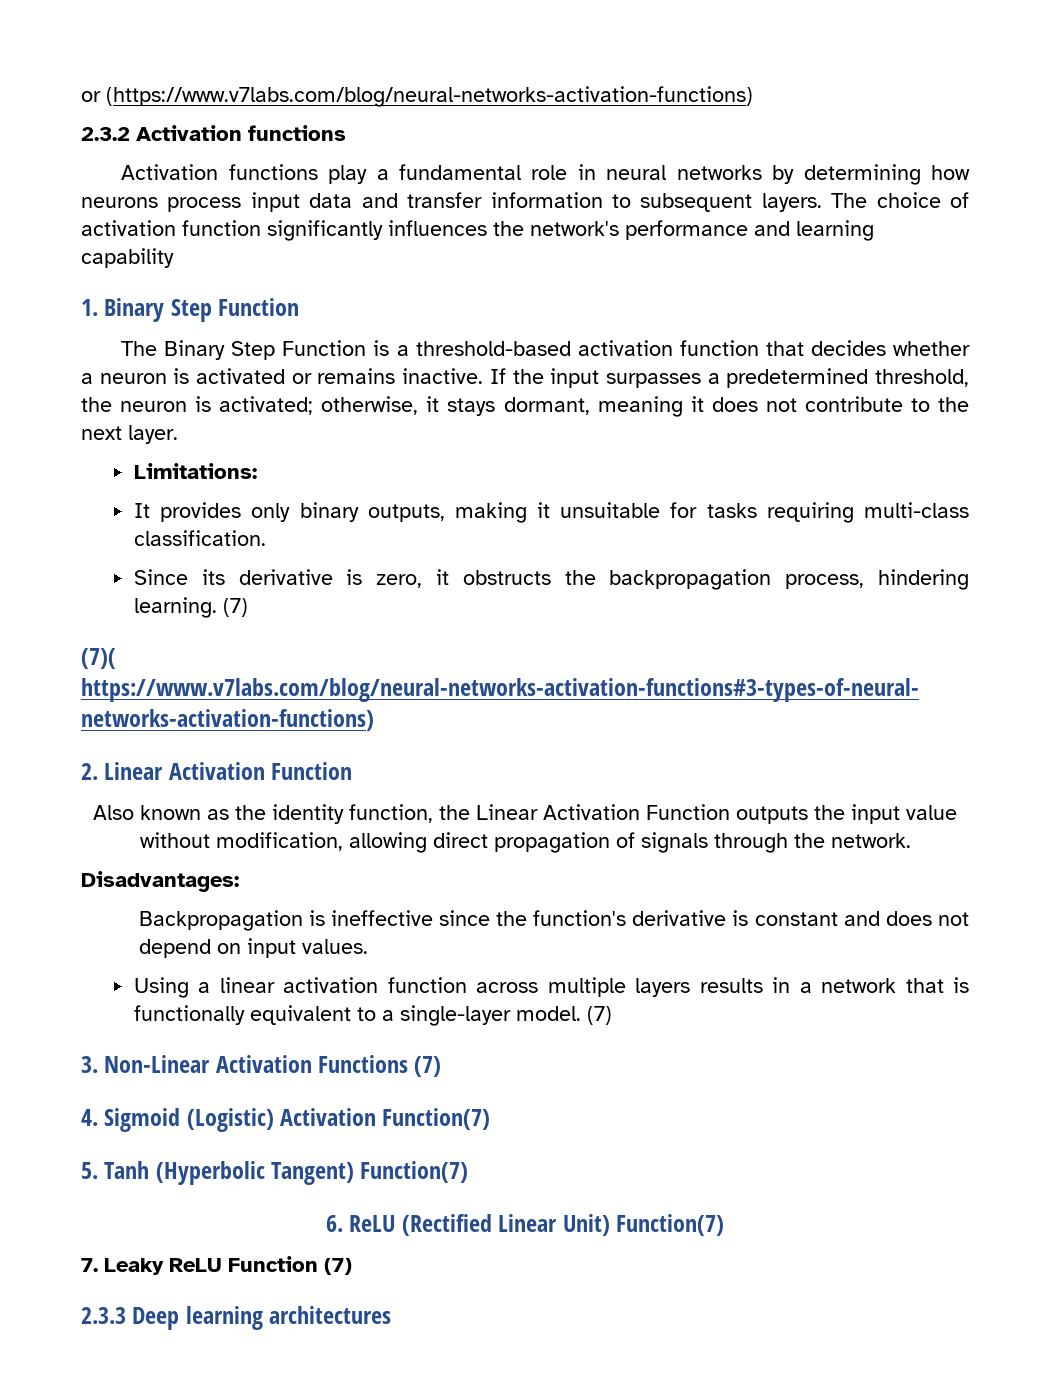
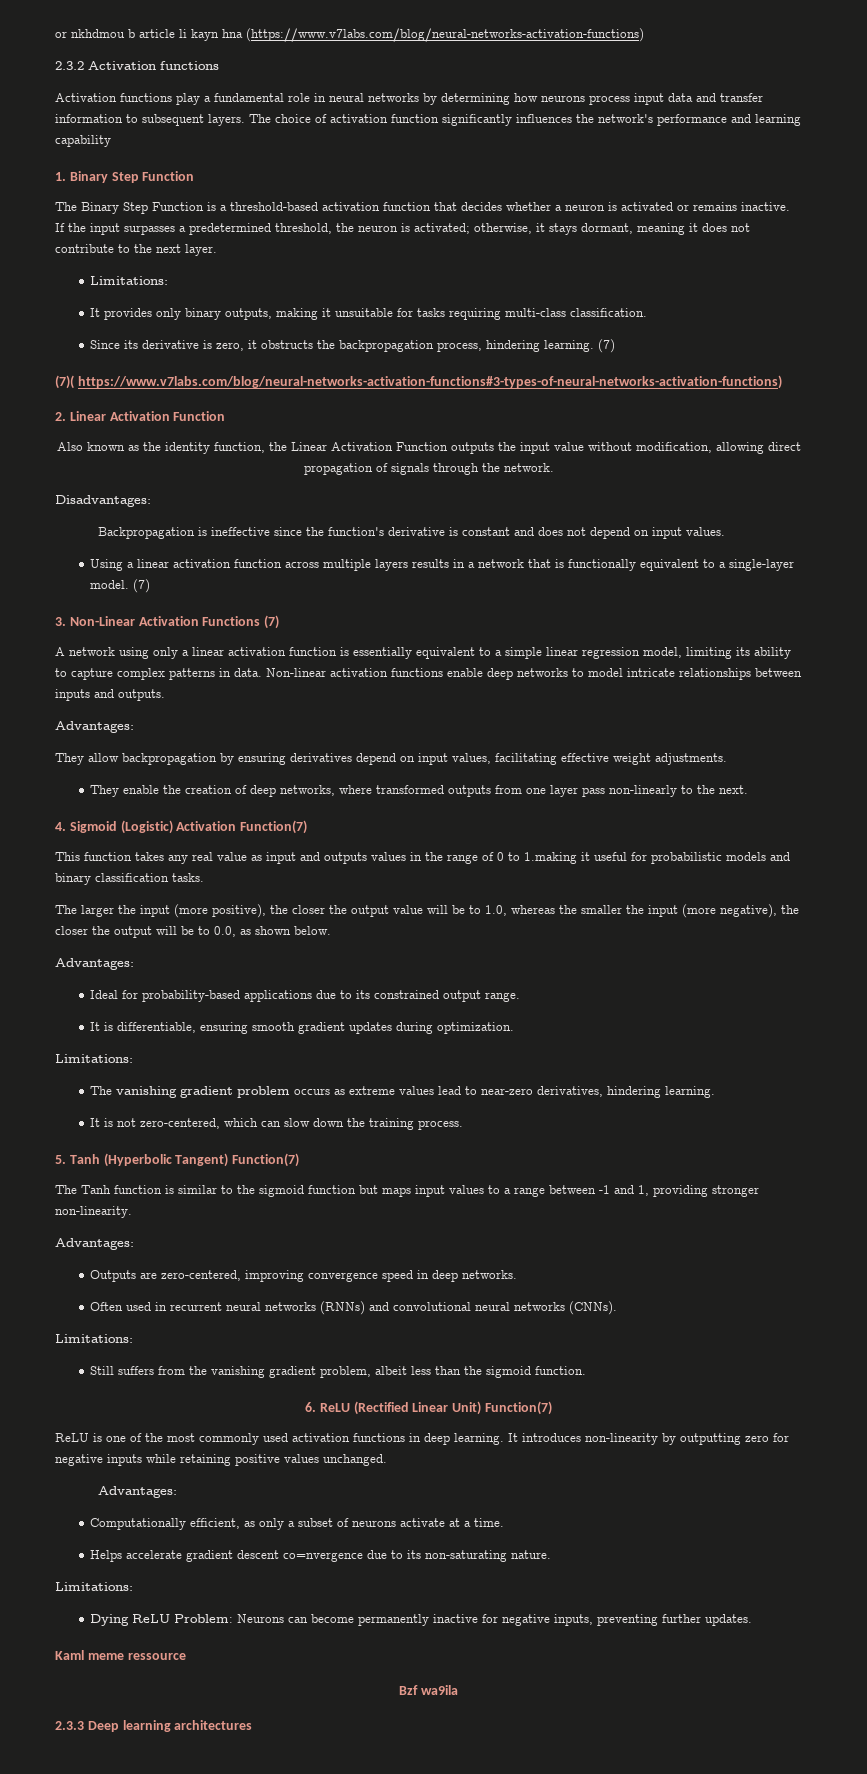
[81,91,101,102] or -> [55,29,243,41] or nkhdmou b article li kayn hna
(442, 1066) none -> [55,647,791,659] [55,668,802,680] [55,689,165,701] [55,721,134,733] [55,753,727,765] [90,785,749,797] // A network using only a linear activation function is essentially equivalent to a simple linear regression model, limiting its ability to capture complex patterns in data. Non-linear activation functions enable deep networks to model intricate relationships between inputs and outputs. // Advantages: // They allow backpropagation by ensuring derivatives depend on input values, facilitating effective weight adjustments. // They enable the creation of deep networks, where transformed outputs from one layer pass non-linearly to the next.
(491, 1119) none -> [55,852,790,864] [55,873,204,885] [55,904,799,918] [55,926,331,938] [55,958,134,970] [90,990,521,1002] [90,1022,515,1034] [55,1054,133,1063] [90,1086,716,1098] [90,1118,464,1130] // This function takes any real value as input and outputs values in the range of 0 to 1.making it useful for probabilistic models and binary classification tasks. // The larger the input (more positive), the closer the output value will be to 1.0, whereas the smaller the input (more negative), the closer the output will be to 0.0, as shown below. // Advantages: // Ideal for probability-based applications due to its constrained output range. // It is differentiable, ensuring smooth gradient updates during optimization. // Limitations: // The vanishing gradient problem occurs as extreme values lead to near-zero derivatives, hindering learning. // It is not zero-centered, which can slow down the training process.
(469, 1172) none -> [55,1185,759,1197] [55,1206,132,1218] [55,1238,134,1250] [90,1270,518,1282] [90,1301,618,1315] [55,1334,133,1343] [90,1366,587,1378] // The Tanh function is similar to the sigmoid function but maps input values to a range between -1 and 1, providing stronger non-linearity. // Advantages: // Outputs are zero-centered, improving convergence speed in deep networks. // Often used in recurrent neural networks (RNNs) and convolutional neural networks (CNNs). // Limitations: // Still suffers from the vanishing gradient problem, albeit less than the sigmoid function.
[81,1256,352,1275] 7. Leaky ReLU Function (7) -> [55,1433,789,1445] [55,1454,387,1466] [97,1486,177,1498] [90,1518,505,1530] [90,1550,552,1562] [55,1582,133,1591] [90,1614,753,1626] [55,1650,186,1660] [399,1685,458,1695] ReLU is one of the most commonly used activation functions in deep learning. It introduces non-linearity by outputting zero for negative inputs while retaining positive values unchanged. // Advantages: // Computationally efficient, as only a subset of neurons activate at a time. // Helps accelerate gradient descent co=nvergence due to its non-saturating nature. // Limitations: // Dying ReLU Problem: Neurons can become permanently inactive for negative inputs, preventing further updates. // Kaml meme ressource // Bzf wa9ila

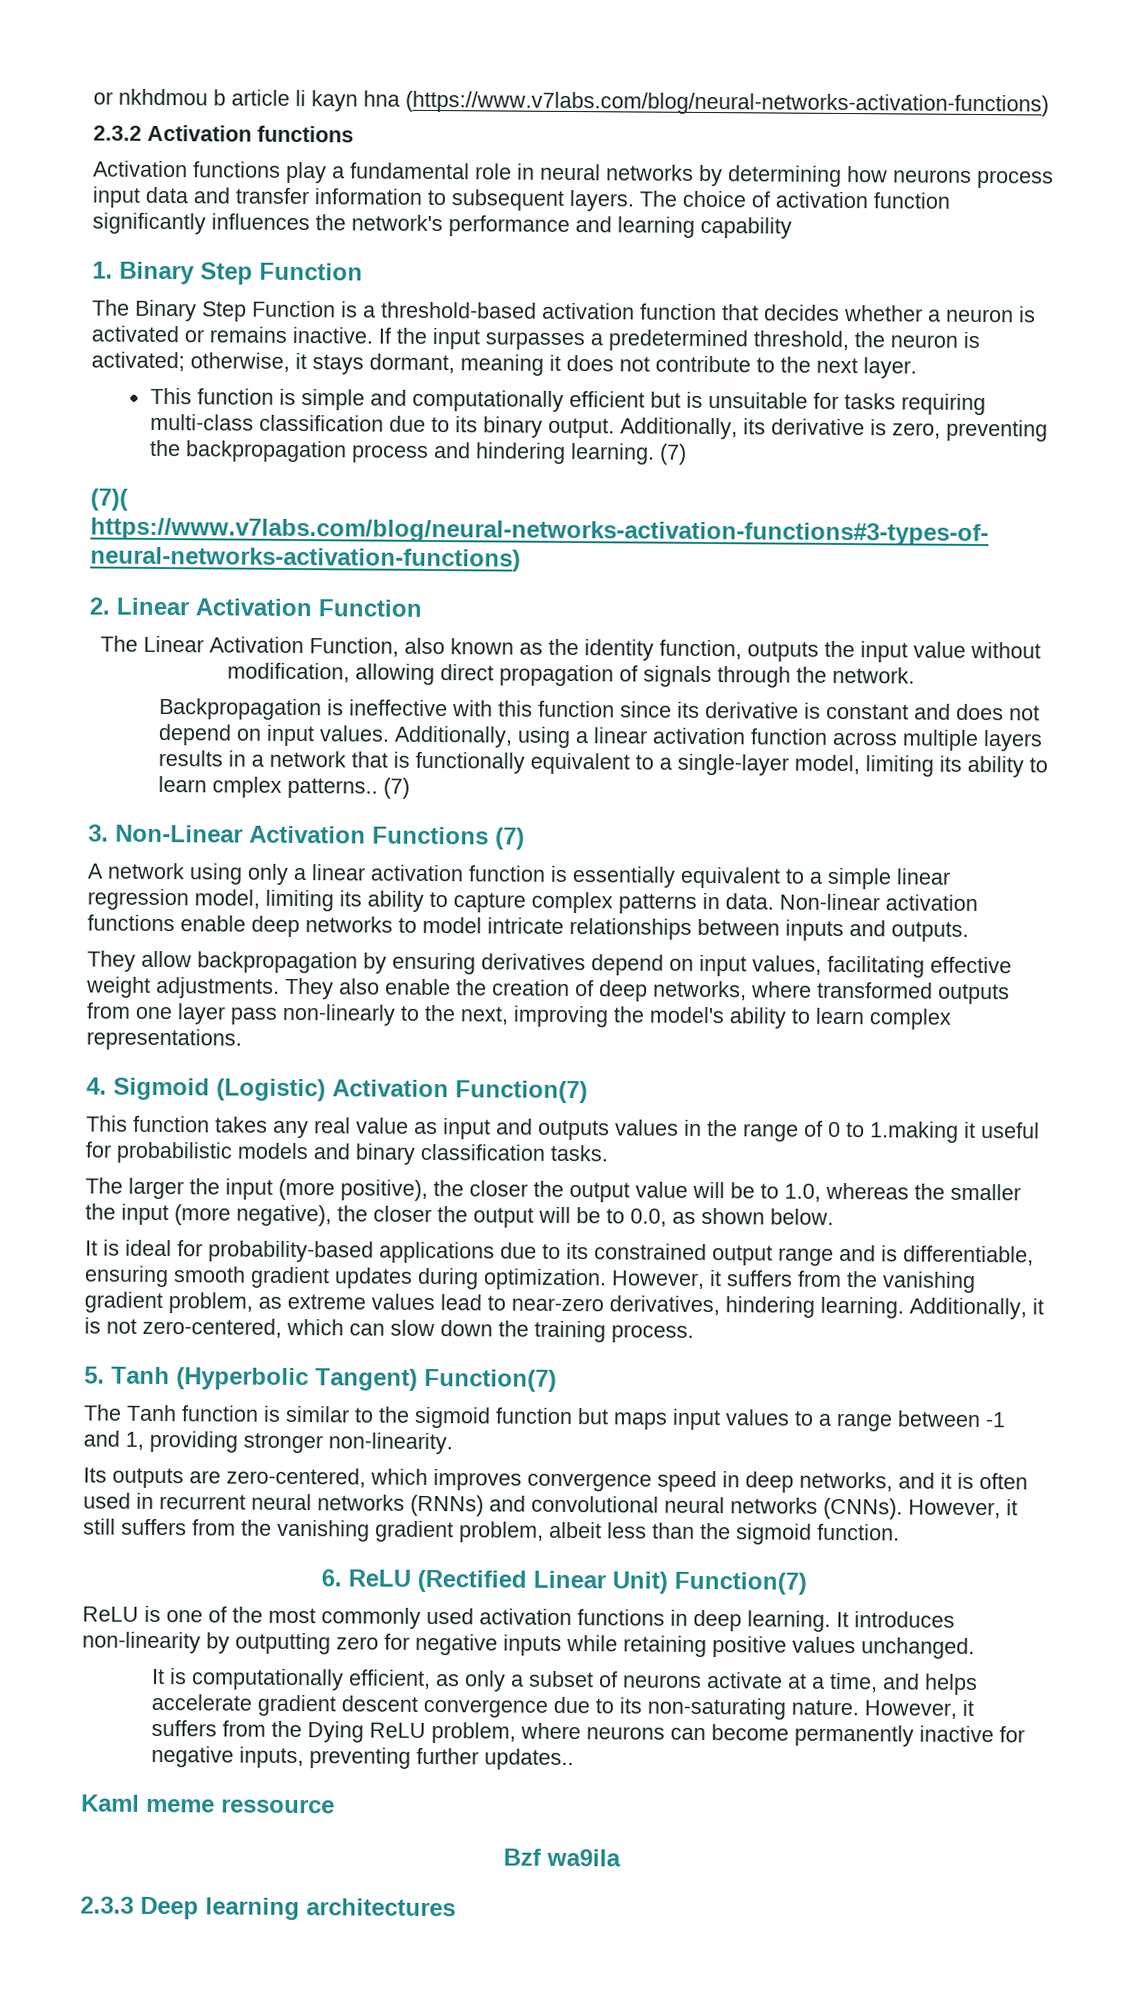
[90,276,169,285] [90,308,332,320] Limitations: // It provides only binary outputs, making it -> [149,387,703,412] This function is simple and computationally efficient but is
[570,308,648,317] [90,340,483,352] classification. // Since its derivative is zero, it obstructs the backpropagation process, -> [258,414,1048,442] [149,439,471,463] classification due to its binary output. Additionally, its derivative is zero, preventing the backpropagation process and
[56,442,83,451] Also -> [100,635,445,657] The Linear Activation Function, also
[268,442,448,451] the Linear Activation Function -> (742, 649) none
[55,495,151,507] // Disadvantages: -> (915, 675) none
[273,527,384,536] since the function's -> [451,700,700,718] with this function since its
[90,559,124,571] // Using -> [393,725,571,749] Additionally, using
[90,580,130,589] model. -> [793,754,1048,778] [157,775,378,799] model, limiting its ability to learn cmplex patterns..
[55,721,134,733] // Advantages: -> (969, 931) none
[90,785,120,797] // They -> [285,977,380,1000] They also
[719,785,749,794] next. -> [460,1005,951,1030] [86,1028,242,1051] next, improving the model's ability to learn complex representations.
[55,958,134,970] [90,990,119,999] Advantages: // Ideal -> [85,1239,172,1257] It is ideal
[485,992,521,1002] [90,1022,101,1031] range. // It -> [778,1244,876,1266] range and
[55,1054,133,1063] [90,1086,331,1098] // Limitations: // The vanishing gradient problem occurs -> [611,1270,976,1293] [84,1291,253,1314] However, it suffers from the vanishing gradient problem,
[90,1118,101,1127] // It -> [909,1297,1044,1320] Additionally, it
[55,1238,134,1250] [90,1270,518,1282] [90,1302,124,1311] Advantages: // Outputs are zero-centered, improving convergence speed in deep networks. // Often -> [83,1467,1028,1493] Its outputs are zero-centered, which improves convergence speed in deep networks, and it is often
[55,1334,133,1343] [90,1366,115,1375] // Limitations: // Still -> [908,1499,1018,1519] [83,1518,116,1535] However, it still
[97,1486,177,1498] [90,1518,187,1530] Advantages: // Computationally -> [151,1668,344,1691] It is computationally
[474,1518,505,1527] [90,1550,123,1562] time. // Helps -> [828,1672,978,1696] time, and helps
[283,1552,364,1562] co=nvergence -> [422,1698,548,1718] convergence
[55,1582,133,1591] [90,1614,285,1626] // Limitations: // Dying ReLU Problem: Neurons -> [863,1699,974,1719] [150,1719,665,1744] However, it suffers from the Dying ReLU problem, where neurons
[705,1614,753,1626] updates. -> [483,1748,574,1771] updates..

